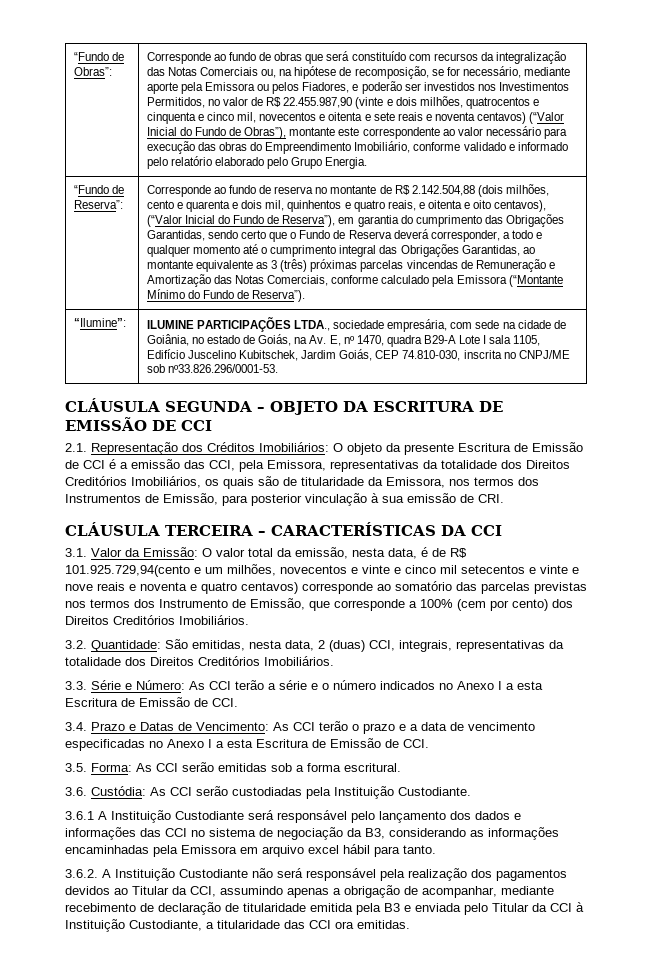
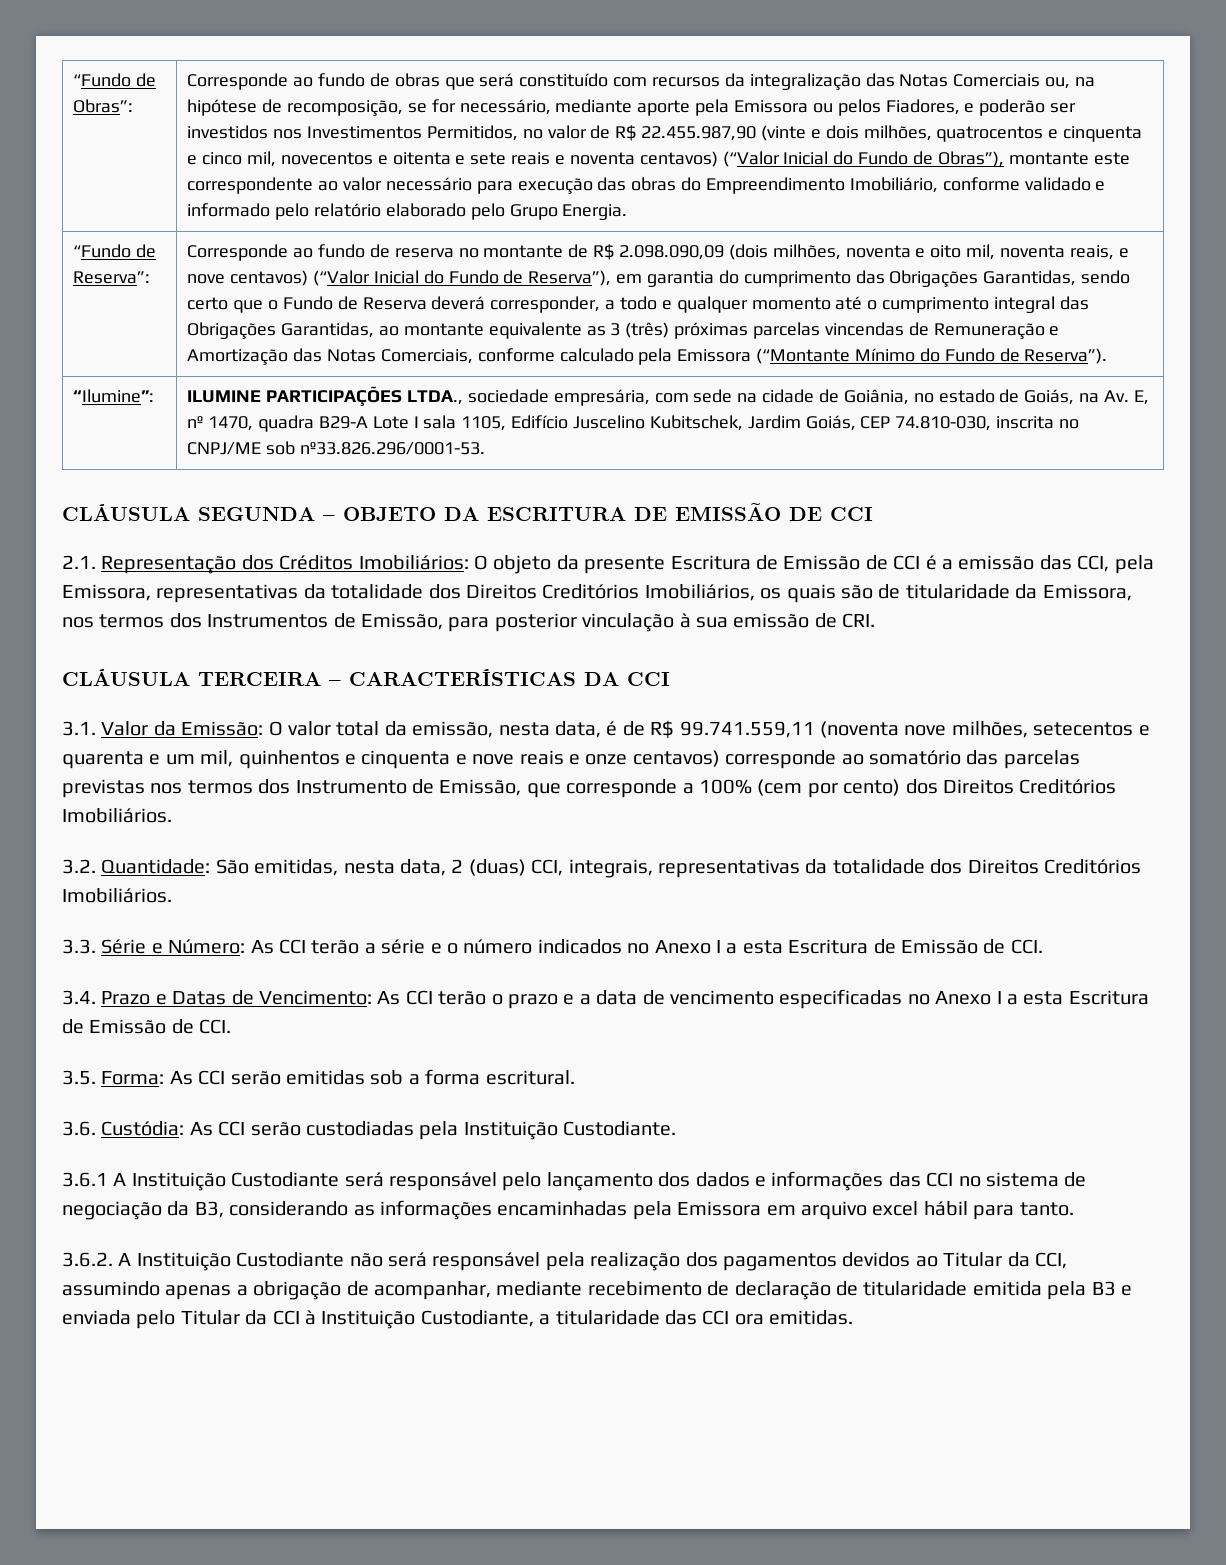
[411,185,475,196] 2.142.504,88 -> [618,245,724,260] 2.098.090,09
[146,200,547,212] cento e quarenta e dois mil, quinhentos e quatro reais, e oitenta e oito centavos), -> [845,244,1129,260] [187,270,309,286] noventa e oito mil, noventa reais, e nove centavos)
[65,564,568,577] 101.925.729,94(cento e um milhões, novecentos e vinte e cinco mil setecentos e vinte -> [679,721,1150,738] [62,750,451,769] 99.741.559,11 (noventa nove milhões, setecentos e quarenta e um mil, quinhentos e cinquenta
[140,582,237,594] noventa e quatro -> [585,754,628,765] onze

